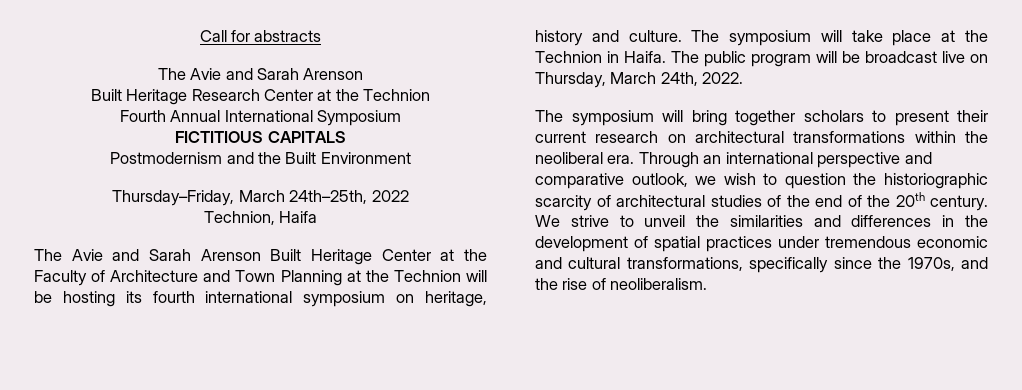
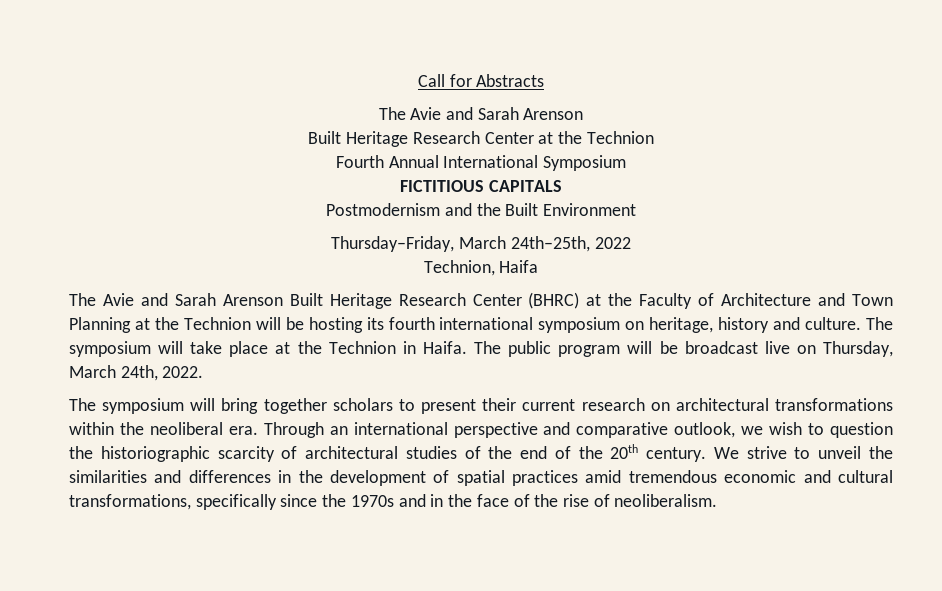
[254,30,322,42] abstracts -> [476,74,545,87] Abstracts
[381,249,431,261] Center -> [398,292,580,309] Research Center (BHRC)
[778,236,819,248] under -> [585,470,622,483] amid
[907,257,988,271] 1970s, and -> [350,494,530,507] 1970s and in the face of

